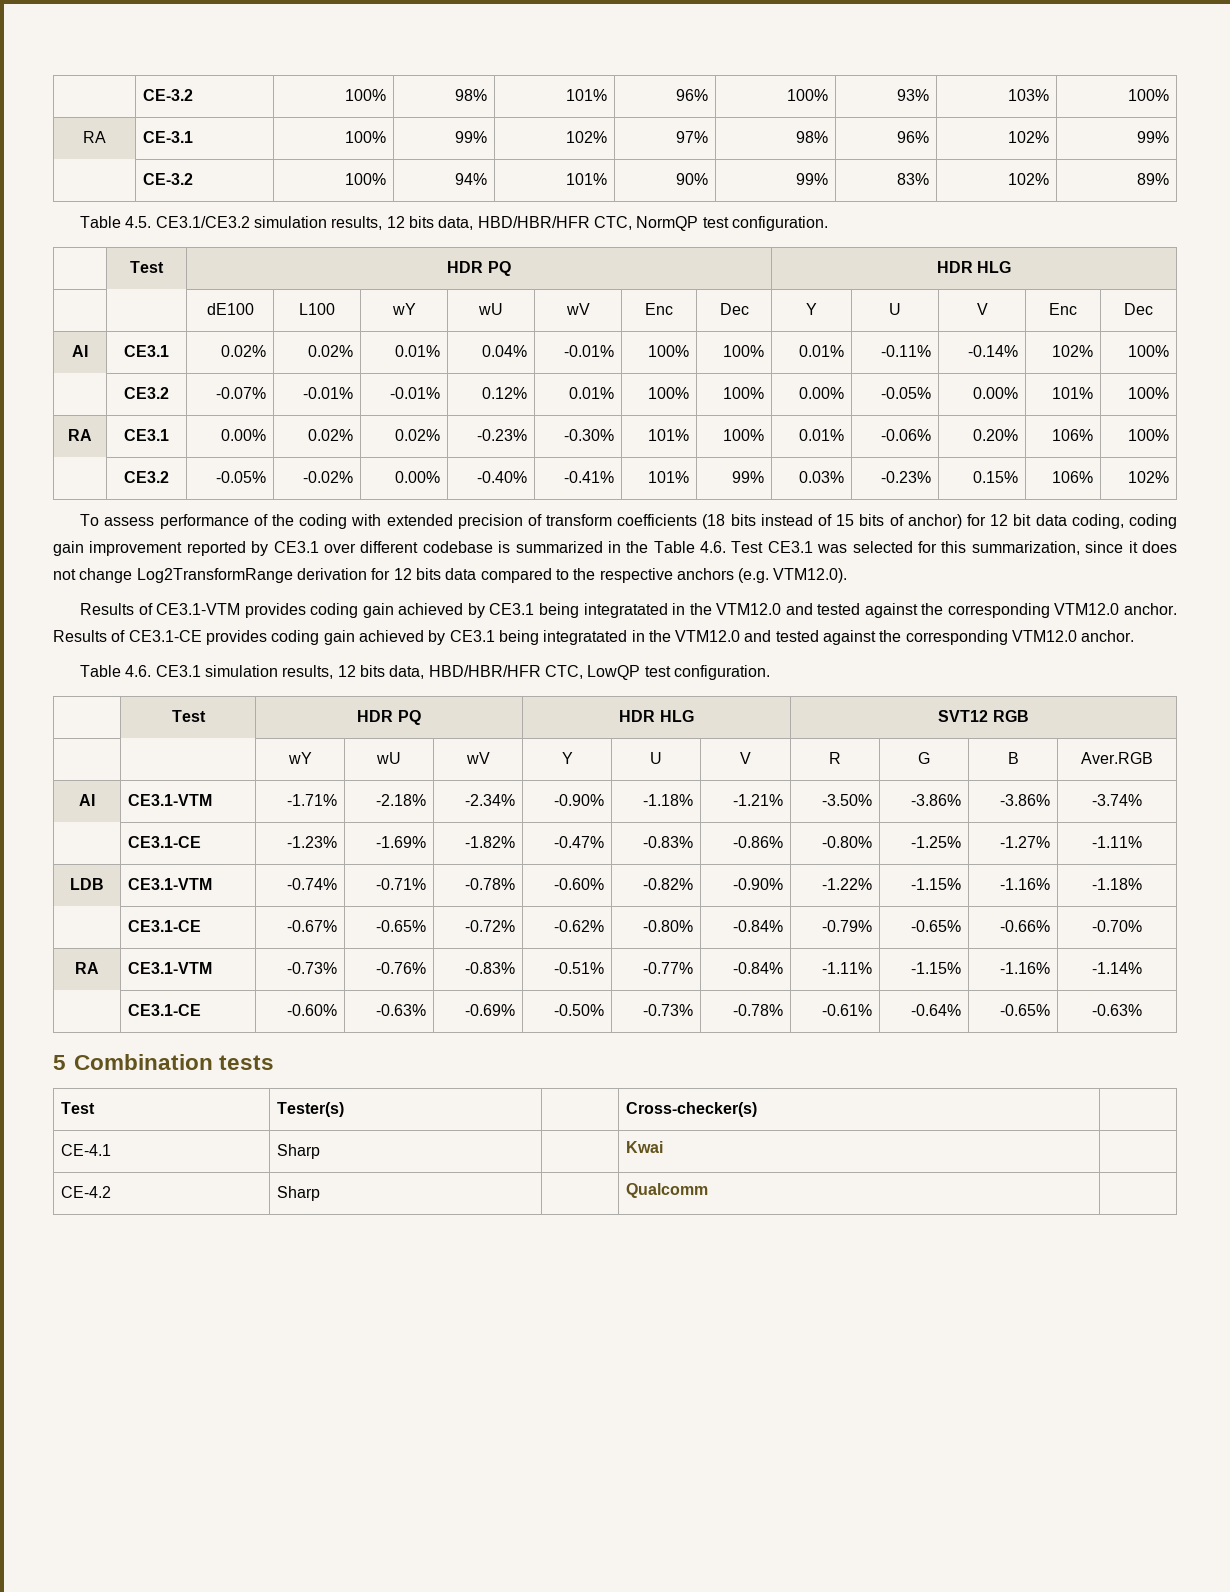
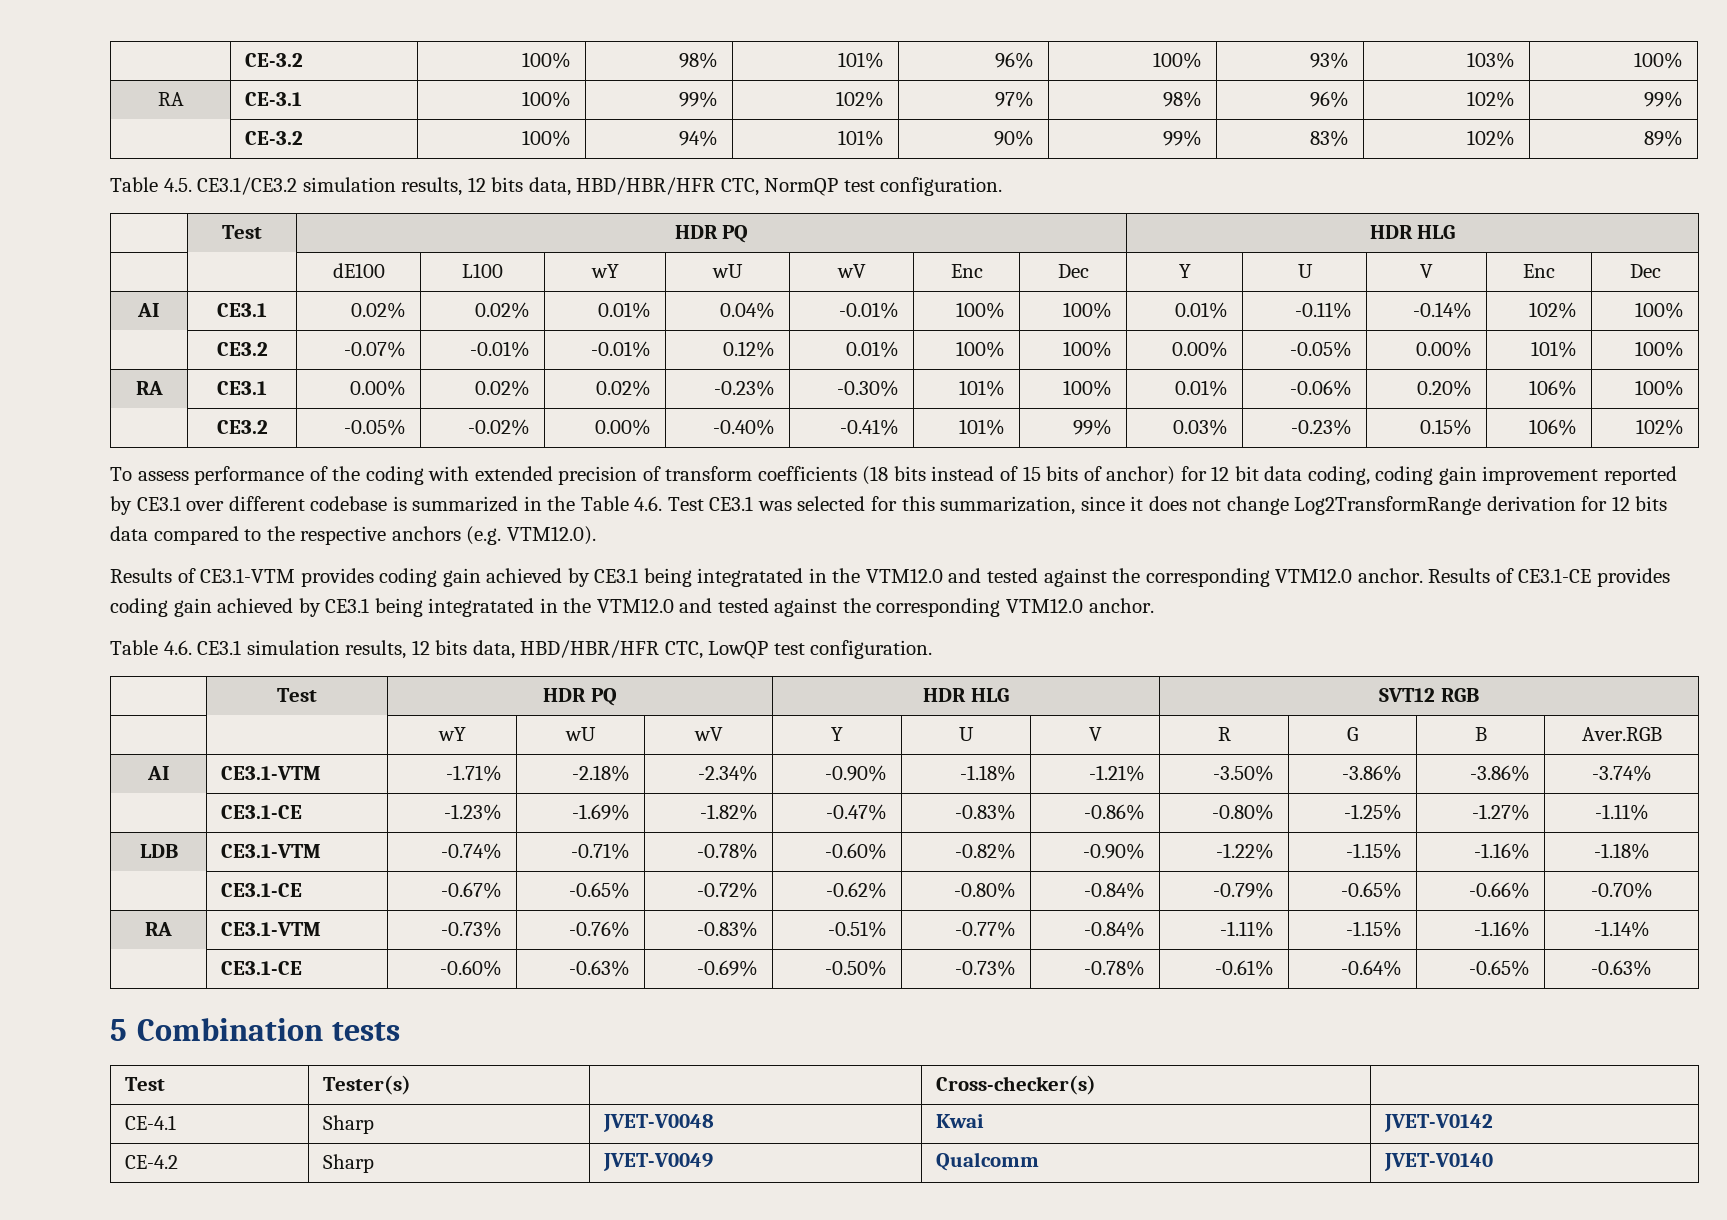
(320, 1151) none -> [603,1114,715,1132] JVET-V0048
(663, 1147) none -> [1384,1114,1494,1132] JVET-V0142
(320, 1193) none -> [603,1153,714,1171] JVET-V0049
(708, 1190) none -> [1384,1153,1494,1171] JVET-V0140

